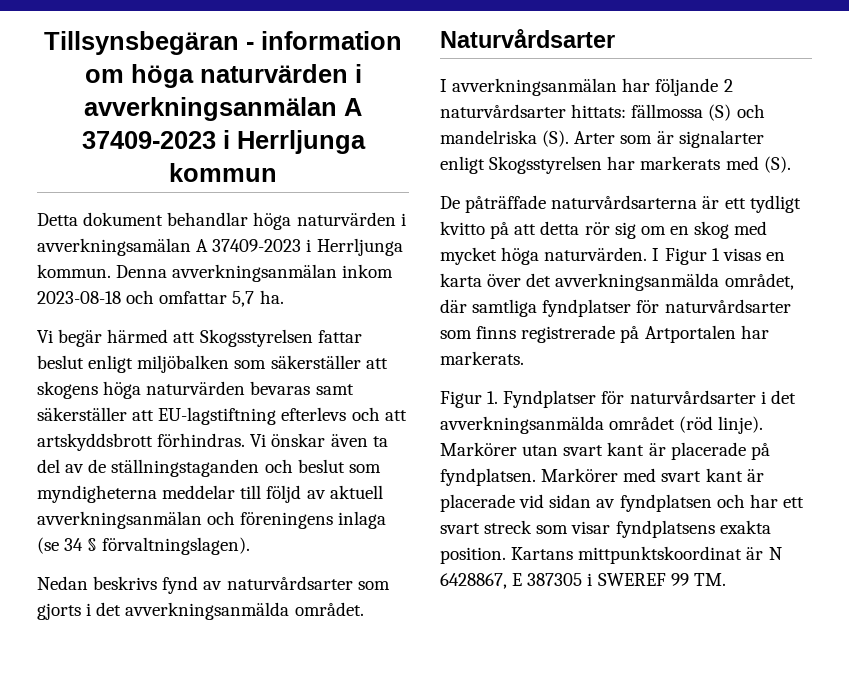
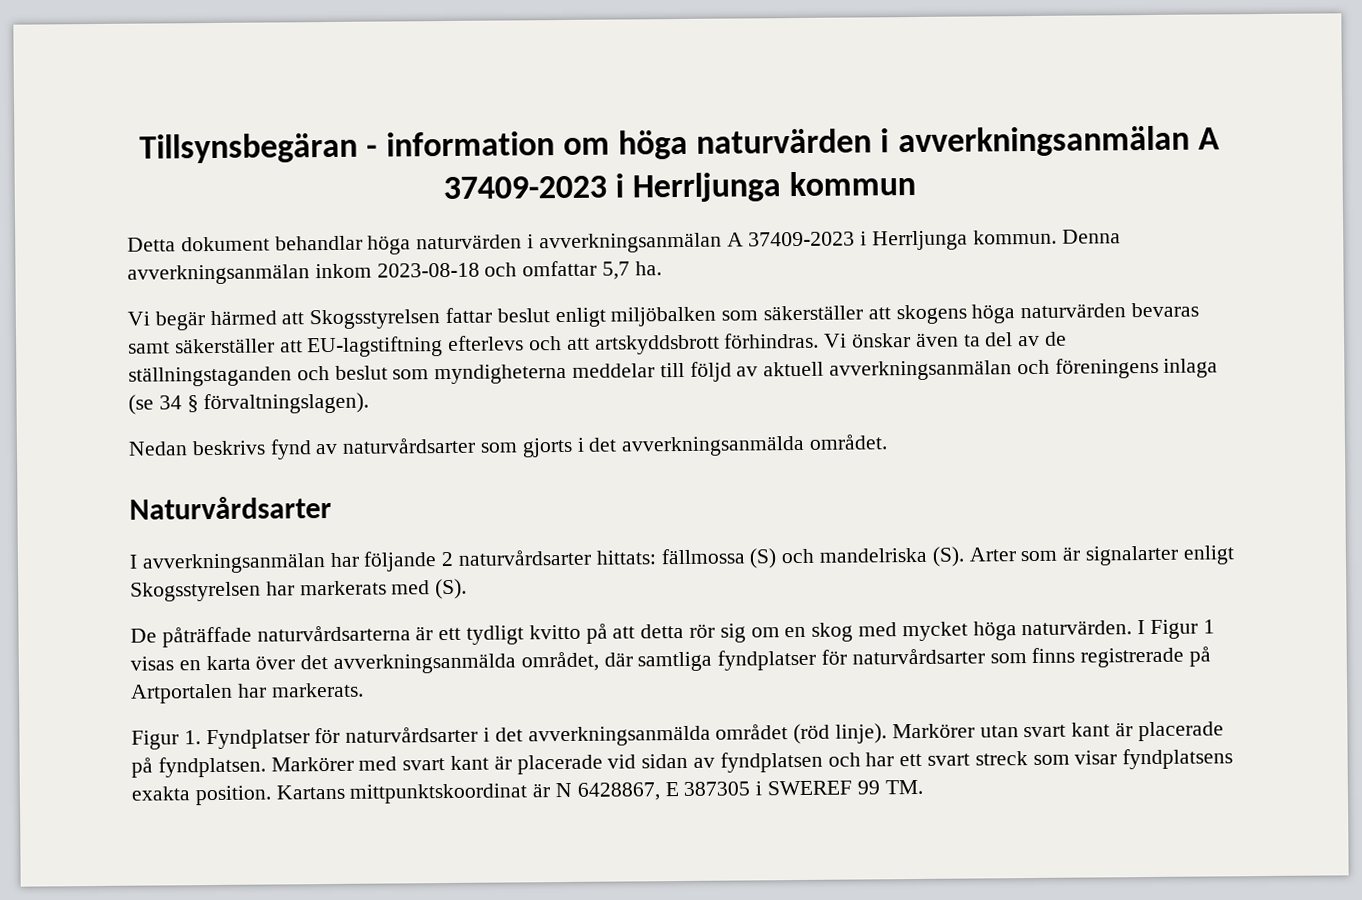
[37,238,191,256] avverkningsamälan -> [538,232,722,254] avverkningsanmälan

